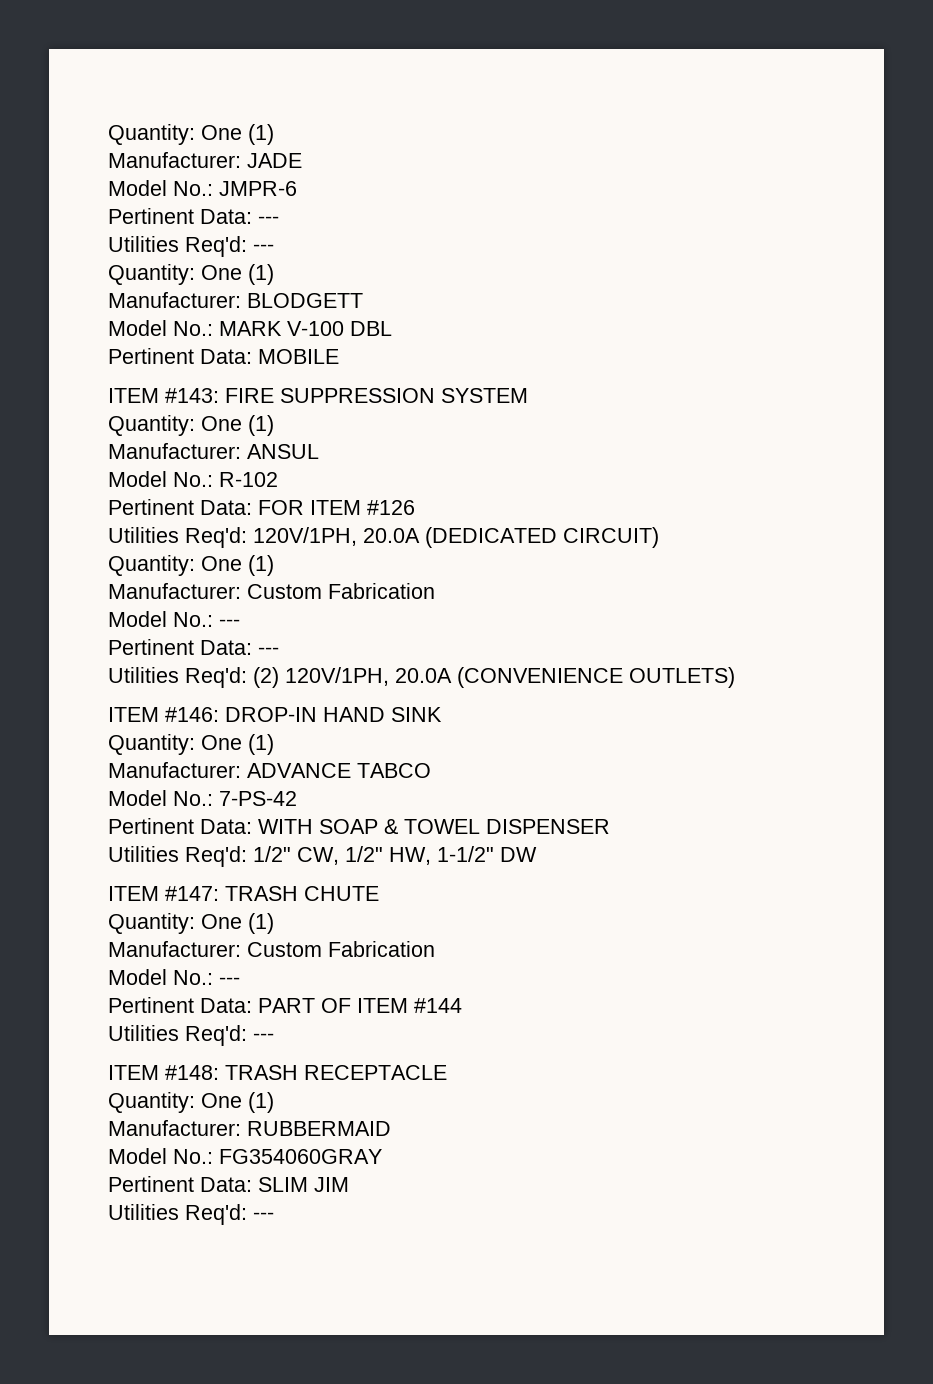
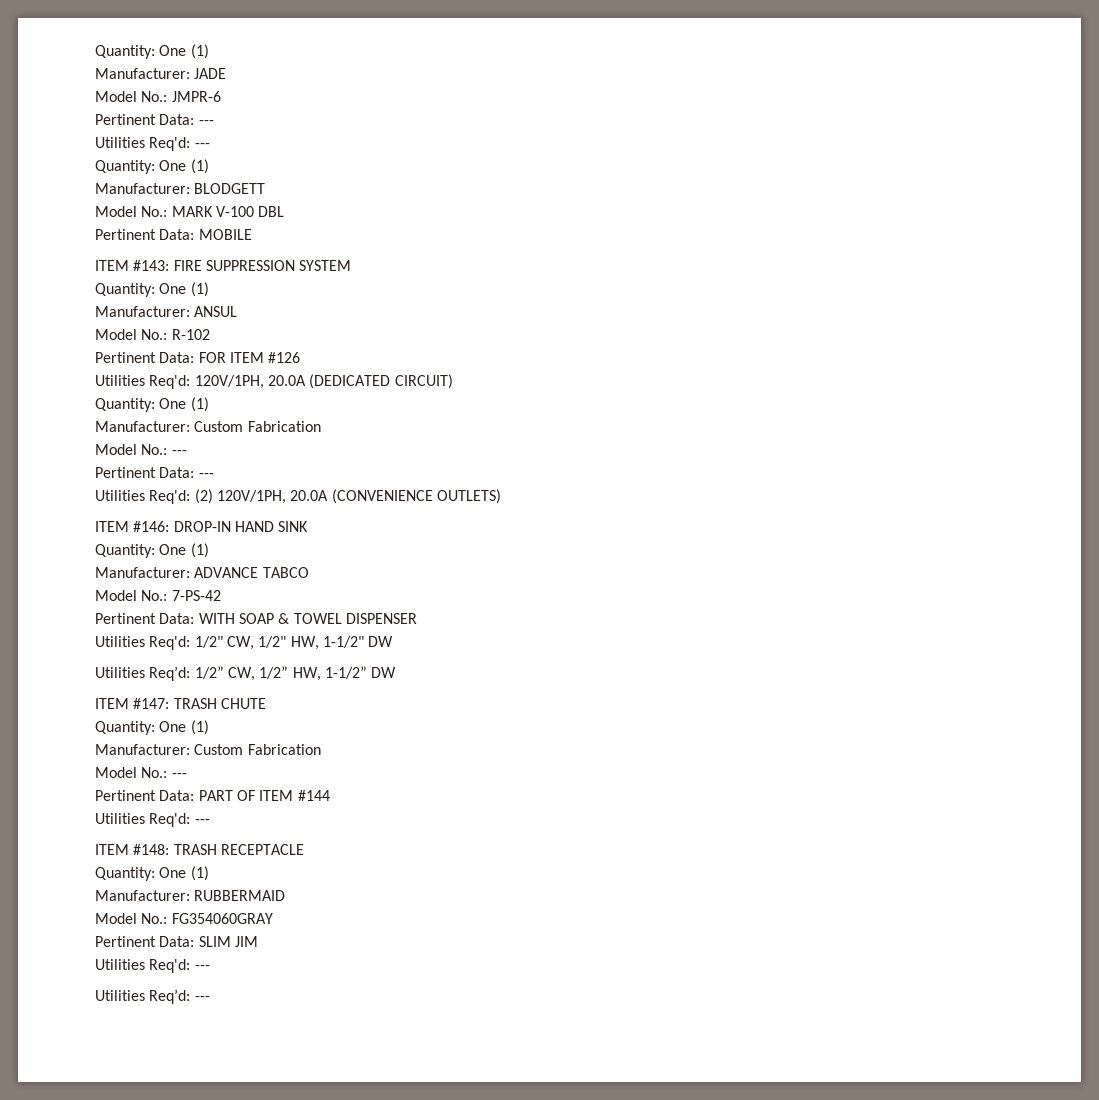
(537, 854) none -> [95,666,397,681] // Utilities Req’d: 1/2” CW, 1/2” HW, 1-1/2” DW
(274, 1216) none -> [95,989,210,1004] // Utilities Req’d: ---

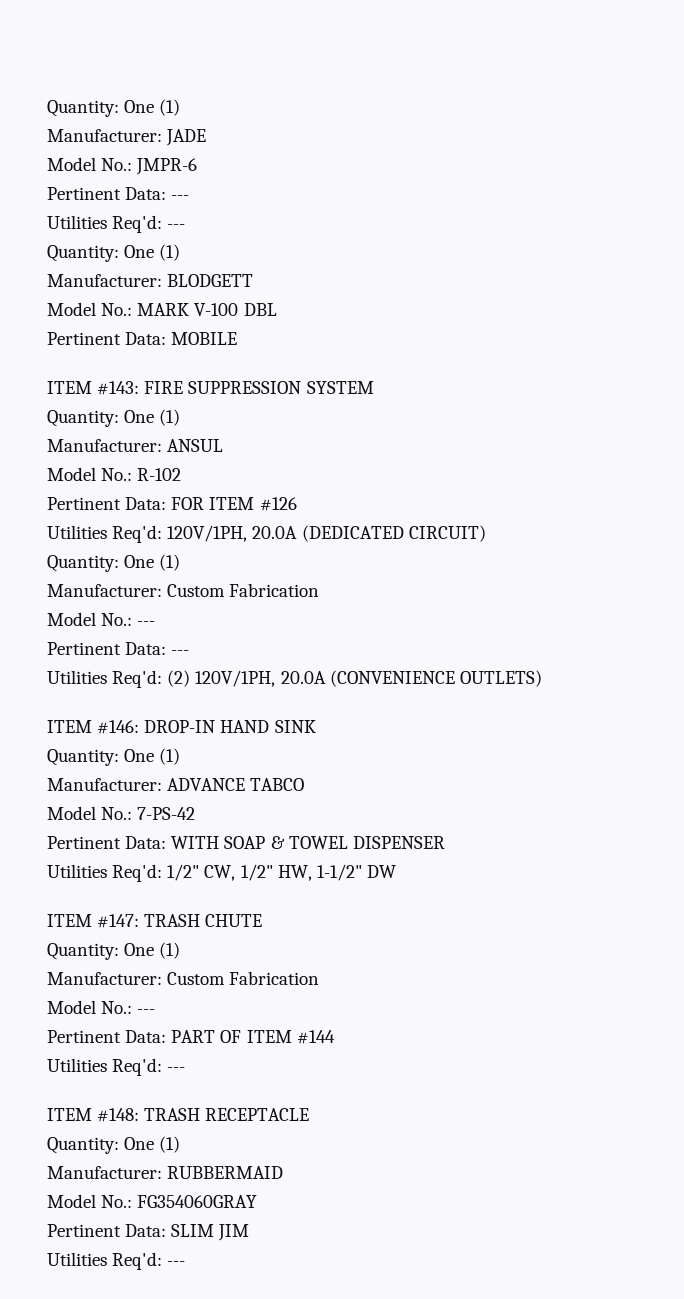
[95,666,397,681] // Utilities Req’d: 1/2” CW, 1/2” HW, 1-1/2” DW -> (396, 871) none
[95,989,210,1004] // Utilities Req’d: --- -> (186, 1263) none

